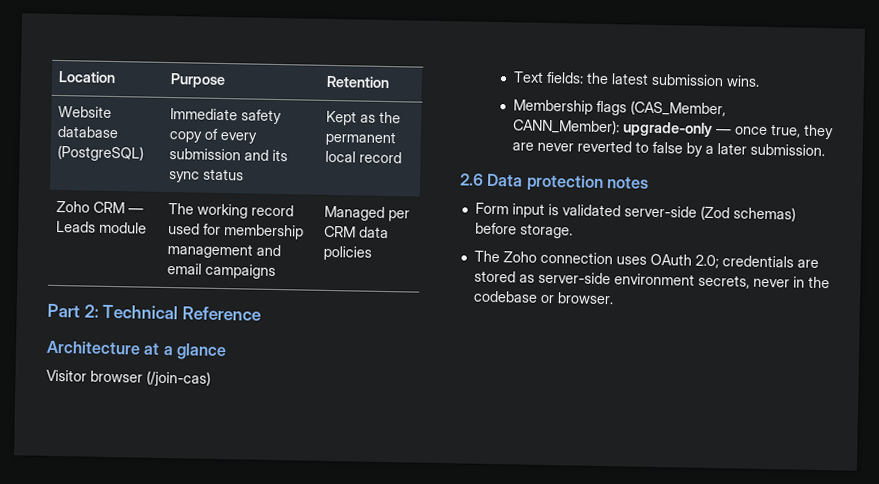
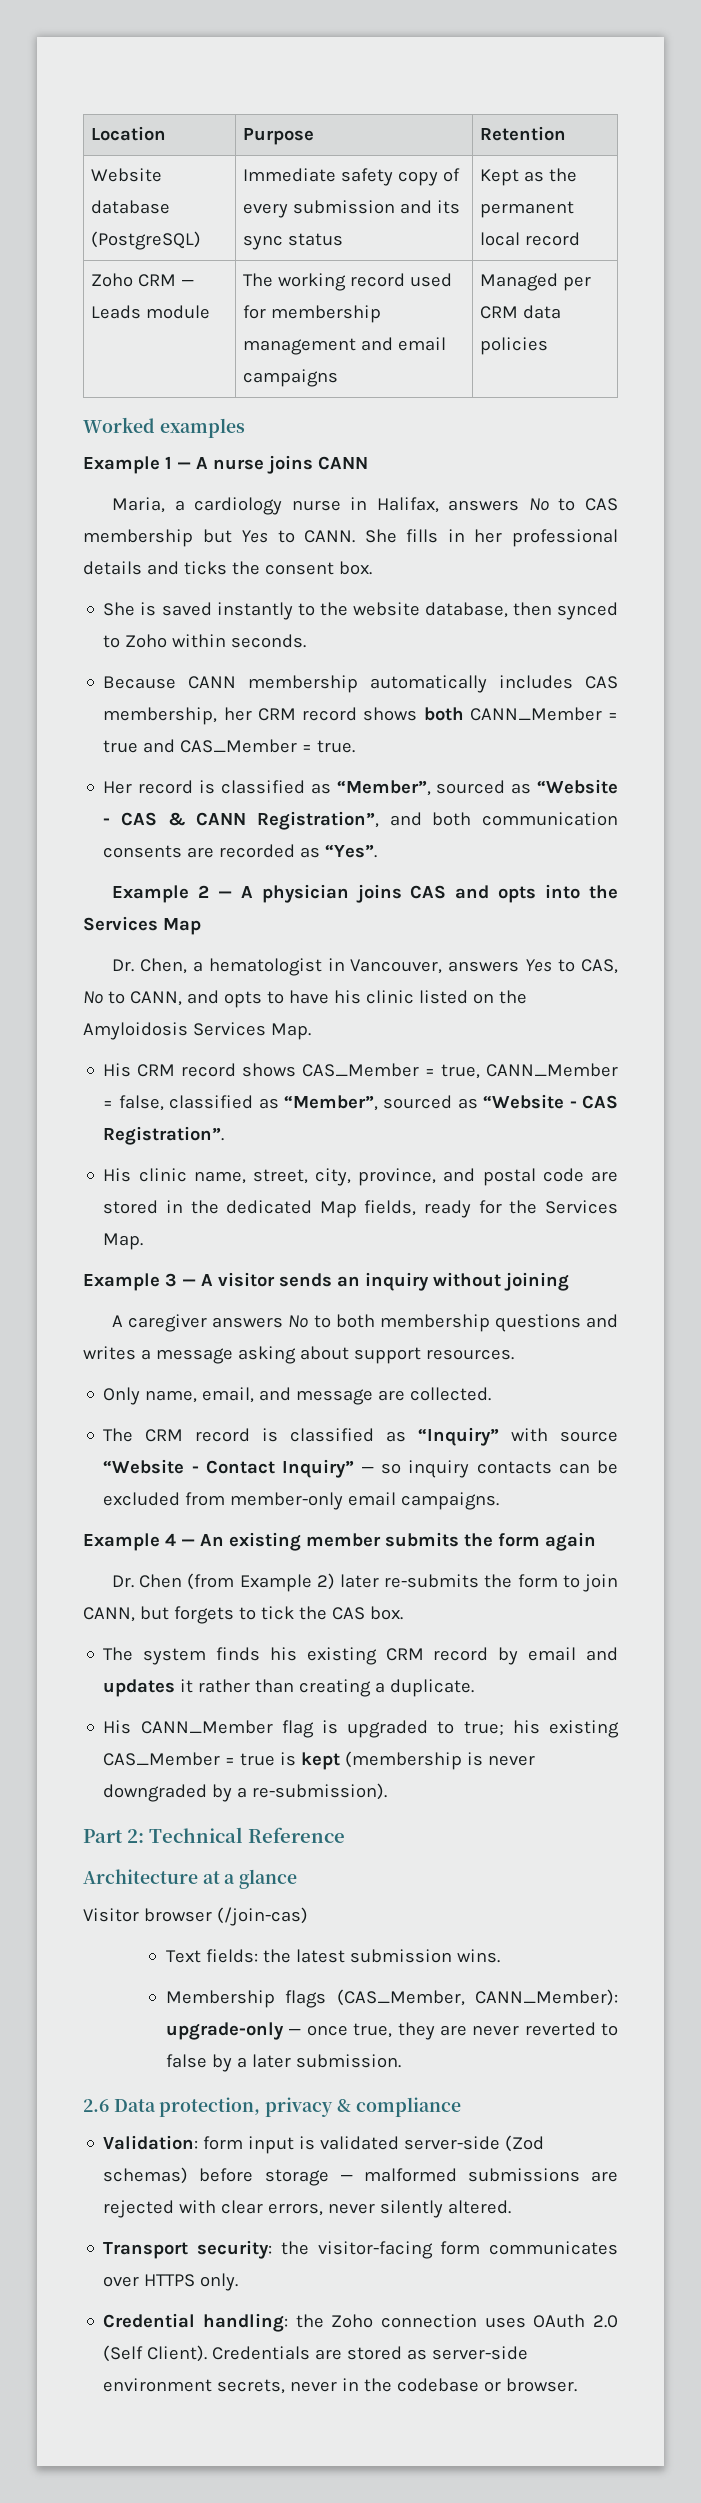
(373, 253) none -> [83,417,245,438] [83,455,368,474] [111,497,618,515] [83,529,618,547] [83,561,372,575] [103,602,618,620] [103,634,307,648] [103,675,618,693] [103,707,618,725] [103,739,356,753] [103,779,618,796] [103,811,618,830] [103,844,378,858] [111,884,618,903] [83,916,201,935] [111,958,618,976] [83,990,527,1008] [83,1022,311,1040] [103,1063,618,1079] [103,1094,618,1111] [103,1126,225,1145] [103,1168,618,1186] [103,1200,618,1218] [103,1233,144,1250] [83,1272,569,1291] [111,1314,618,1332] [83,1346,514,1364] [103,1387,492,1405] [103,1427,618,1446] [103,1459,618,1478] [103,1492,500,1510] [83,1532,596,1551] [111,1573,618,1592] [83,1606,403,1624] [103,1647,619,1665] [103,1679,475,1697] [103,1720,619,1738] [103,1751,536,1770] [103,1783,388,1802] // Worked examples // Example 1 — A nurse joins CANN // Maria, a cardiology nurse in Halifax, answers No to CAS membership but Yes to CANN. She fills in her professional details and ticks the consent box. // She is saved instantly to the website database, then synced to Zoho within seconds. // Because CANN membership automatically includes CAS membership, her CRM record shows both CANN_Member = true and CAS_Member = true. // Her record is classified as “Member”, sourced as “Website - CAS & CANN Registration”, and both communication consents are recorded as “Yes”. // Example 2 — A physician joins CAS and opts into the Services Map // Dr. Chen, a hematologist in Vancouver, answers Yes to CAS, No to CANN, and opts to have his clinic listed on the Amyloidosis Services Map. // His CRM record shows CAS_Member = true, CANN_Member = false, classified as “Member”, sourced as “Website - CAS Registration”. // His clinic name, street, city, province, and postal code are stored in the dedicated Map fields, ready for the Services Map. // Example 3 — A visitor sends an inquiry without joining // A caregiver answers No to both membership questions and writes a message asking about support resources. // Only name, email, and message are collected. // The CRM record is classified as “Inquiry” with source “Website - Contact Inquiry” — so inquiry contacts can be excluded from member-only email campaigns. // Example 4 — An existing member submits the form again // Dr. Chen (from Example 2) later re-submits the form to join CANN, but forgets to tick the CAS box. // The system finds his existing CRM record by email and updates it rather than creating a duplicate. // His CANN_Member flag is upgraded to true; his existing CAS_Member = true is kept (membership is never downgraded by a re-submission).
[525,174,649,192] [474,202,509,215] protection notes // Form -> [159,2097,461,2117] [103,2135,244,2150] protection, privacy & compliance // Validation: form
[519,223,573,239] [473,250,794,269] storage. // The Zoho connection uses OAuth 2.0; credentials -> [264,2168,618,2186] [103,2200,512,2218] [103,2240,618,2259] [103,2273,239,2291] [103,2313,618,2332] [103,2345,311,2362] storage — malformed submissions are rejected with clear errors, never silently altered. // Transport security: the visitor-facing form communicates over HTTPS only. // Credential handling: the Zoho connection uses OAuth 2.0 (Self Client). Credentials

